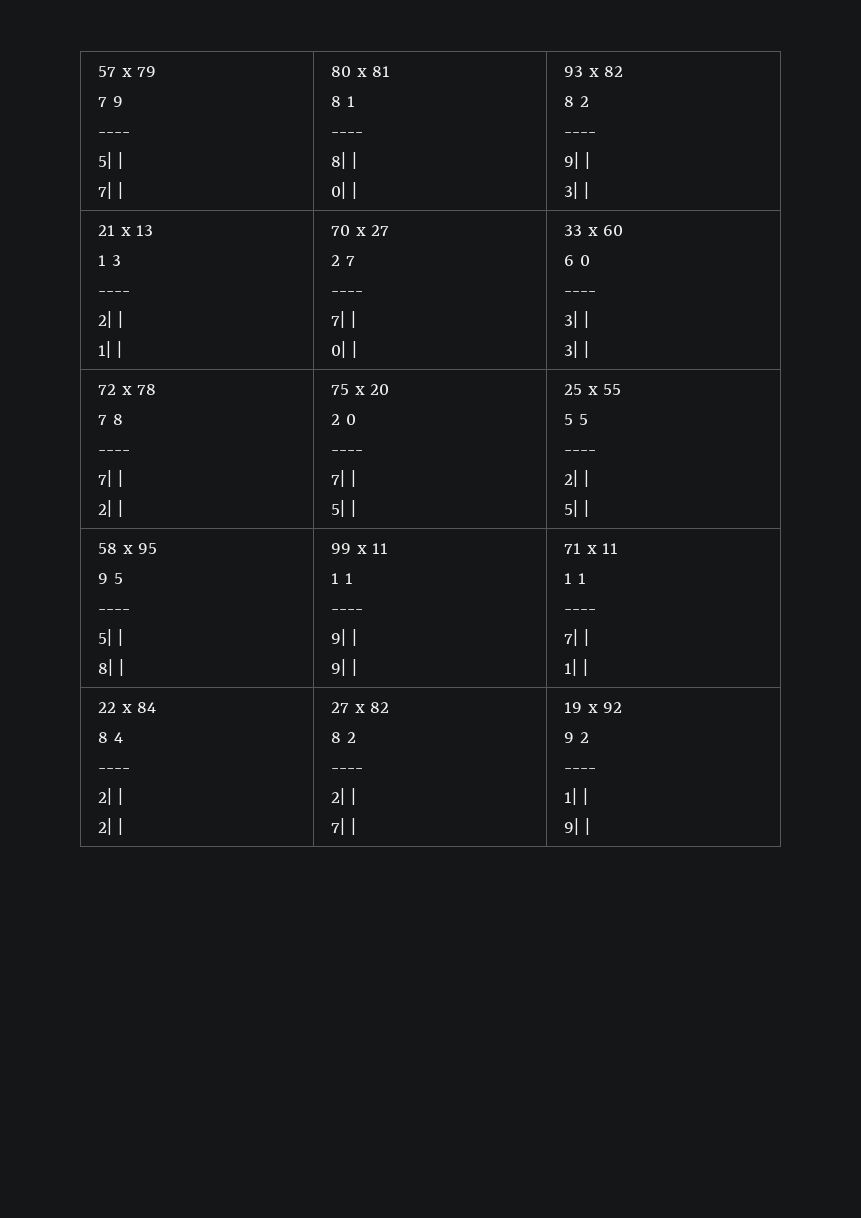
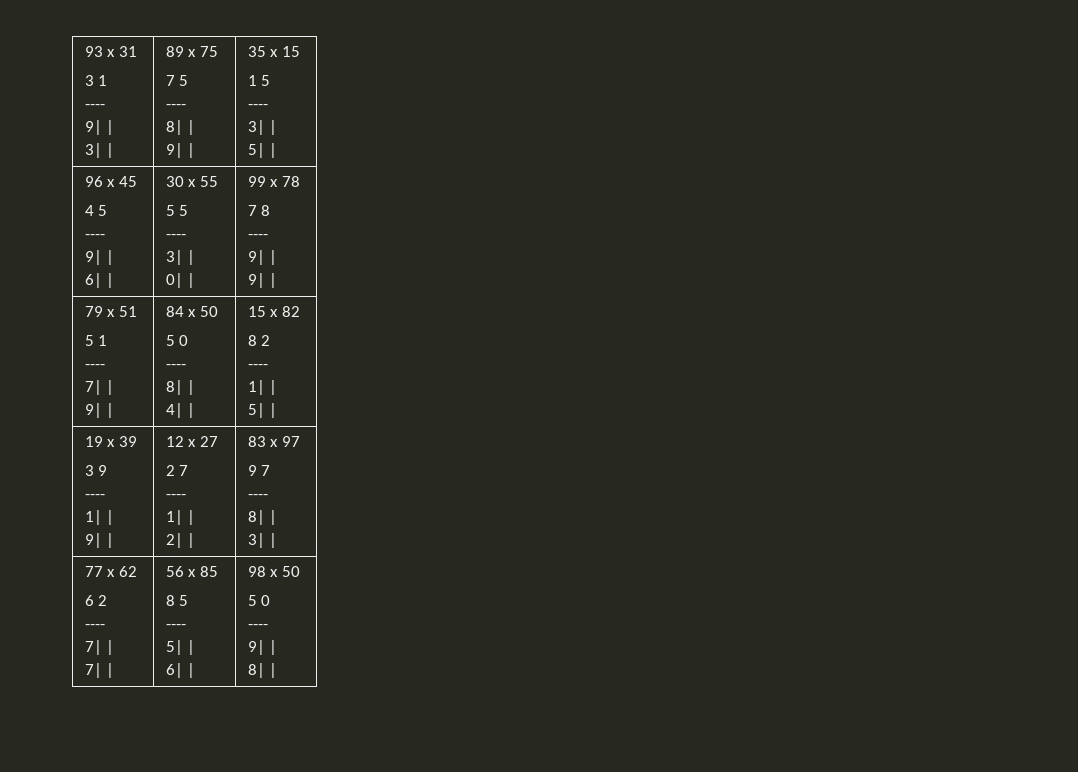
[98,66,157,77] [98,96,123,107] [98,132,131,137] [98,152,123,169] [98,182,123,199] [331,66,391,77] [331,96,355,107] [331,132,364,137] [331,152,357,169] [331,182,357,199] [564,66,624,77] [564,96,589,107] [564,132,597,137] [564,152,590,169] [564,182,589,199] [98,225,154,236] [98,255,121,266] [98,291,131,296] [98,311,123,328] [98,341,122,358] [331,225,351,236] 57 x 79 // 7 9 // ---- // 5| | // 7| | | 80 x 81 // 8 1 // ---- // 8| | // 0| | | 93 x 82 // 8 2 // ---- // 9| | // 3| | // 21 x 13 // 1 3 // ---- // 2| | // 1| | | 70 -> [84,46,138,57] [84,75,108,86] [84,104,105,109] [84,120,115,135] [84,143,115,158] [165,46,219,57] [165,75,189,86] [165,104,186,109] [165,120,196,135] [165,143,196,158] [247,46,301,57] [247,75,271,86] [247,104,268,109] [247,120,278,135] [247,143,278,158] [84,176,138,187] [84,205,108,216] [84,234,105,239] [84,250,115,265] [84,273,115,288] [165,176,219,187] [165,205,189,216] [165,234,186,239] [165,250,196,265] [165,273,196,288] [247,176,301,187] [247,205,271,216] [247,234,268,239] [247,250,278,265] [247,273,278,288] [84,306,138,317] [84,335,108,346] [84,364,105,369] [84,380,115,395] [84,403,115,418] [165,306,219,317] [165,335,189,346] [165,364,186,369] [165,380,196,395] [165,403,196,418] [247,306,301,317] [247,335,271,346] [247,364,268,369] [247,380,278,395] [247,403,278,418] [84,436,138,447] [84,465,108,476] [84,494,105,499] [84,510,115,525] [84,533,115,548] [165,436,184,447] 93 x 31 // 3 1 // ---- // 9| | // 3| | | 89 x 75 // 7 5 // ---- // 8| | // 9| | | 35 x 15 // 1 5 // ---- // 3| | // 5| | // 96 x 45 // 4 5 // ---- // 9| | // 6| | | 30 x 55 // 5 5 // ---- // 3| | // 0| | | 99 x 78 // 7 8 // ---- // 9| | // 9| | // 79 x 51 // 5 1 // ---- // 7| | // 9| | | 84 x 50 // 5 0 // ---- // 8| | // 4| | | 15 x 82 // 8 2 // ---- // 1| | // 5| | // 19 x 39 // 3 9 // ---- // 1| | // 9| | | 12
[331,311,356,328] [331,341,357,358] [564,225,624,236] [564,255,590,266] [564,291,597,296] [564,311,589,328] [564,341,589,358] [98,384,157,395] [98,414,123,425] [98,450,131,455] [98,470,123,487] [98,500,123,517] [331,384,390,395] [331,414,356,425] [331,450,364,455] [331,470,356,487] [331,500,356,517] [564,384,622,395] [564,414,588,425] [564,450,597,455] [564,470,589,487] [564,500,589,517] [98,543,158,554] [98,573,109,584] 7| | // 0| | | 33 x 60 // 6 0 // ---- // 3| | // 3| | // 72 x 78 // 7 8 // ---- // 7| | // 2| | | 75 x 20 // 2 0 // ---- // 7| | // 5| | | 25 x 55 // 5 5 // ---- // 2| | // 5| | // 58 x 95 // 9 -> [165,510,196,525] [165,533,196,548] [247,436,301,447] [247,465,271,476] [247,494,268,499] [247,510,278,525] [247,533,278,548] [84,566,138,577] [84,595,108,606] [84,624,105,629] [84,640,115,655] [84,663,115,678] [165,566,219,577] [165,595,175,606] 1| | // 2| | | 83 x 97 // 9 7 // ---- // 8| | // 3| | // 77 x 62 // 6 2 // ---- // 7| | // 7| | | 56 x 85 // 8
[98,659,124,676] [331,543,389,554] [331,573,353,584] [331,609,364,614] [331,629,357,646] [331,659,357,676] [564,543,619,554] [564,573,586,584] [564,609,597,614] [564,629,589,646] [564,659,588,676] [98,702,157,713] [98,732,123,743] [98,768,131,773] [98,788,123,805] [98,818,123,835] [331,702,390,713] [331,732,356,743] [331,768,364,773] [331,788,356,805] [331,818,356,835] [564,702,623,713] [564,732,589,743] [564,768,597,773] [564,788,588,805] [564,818,590,835] 8| | | 99 x 11 // 1 1 // ---- // 9| | // 9| | | 71 x 11 // 1 1 // ---- // 7| | // 1| | // 22 x 84 // 8 4 // ---- // 2| | // 2| | | 27 x 82 // 8 2 // ---- // 2| | // 7| | | 19 x 92 // 9 2 // ---- // 1| | // 9| | -> [165,663,196,678] [247,566,301,577] [247,595,271,606] [247,624,268,629] [247,640,278,655] [247,663,278,678] 6| | | 98 x 50 // 5 0 // ---- // 9| | // 8| |

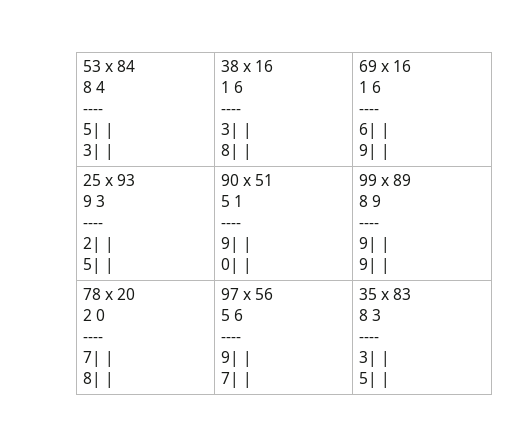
[84,46,138,57] [84,75,108,86] [84,104,105,109] [84,120,115,135] [84,143,115,158] [165,46,219,57] [165,75,189,86] [165,104,186,109] [165,120,196,135] [165,143,196,158] [247,46,301,57] [247,75,271,86] [247,104,268,109] [247,120,278,135] [247,143,278,158] [84,176,138,187] [84,205,108,216] [84,234,105,239] [84,250,115,265] [84,273,115,288] [165,176,219,187] [165,205,189,216] [165,234,186,239] [165,250,183,265] 93 x 31 // 3 1 // ---- // 9| | // 3| | | 89 x 75 // 7 5 // ---- // 8| | // 9| | | 35 x 15 // 1 5 // ---- // 3| | // 5| | // 96 x 45 // 4 5 // ---- // 9| | // 6| | | 30 x 55 // 5 5 // ---- // 3| -> [82,60,135,72] [82,81,105,93] [82,109,103,114] [82,123,114,139] [82,144,114,160] [220,60,273,72] [220,81,243,93] [220,109,241,114] [220,123,252,139] [220,144,252,160] [358,60,411,72] [358,81,381,93] [358,109,379,114] [358,123,390,139] [358,144,390,160] [82,174,135,186] [82,195,105,207] [82,223,103,228] [82,237,114,253] [82,258,114,274] [220,174,273,186] [220,195,243,207] [220,223,241,228] [220,237,239,253] 53 x 84 // 8 4 // ---- // 5| | // 3| | | 38 x 16 // 1 6 // ---- // 3| | // 8| | | 69 x 16 // 1 6 // ---- // 6| | // 9| | // 25 x 93 // 9 3 // ---- // 2| | // 5| | | 90 x 51 // 5 1 // ---- // 9|
[282,176,301,187] [247,205,271,216] 78 // 7 8 -> [392,174,411,186] [358,195,381,207] 89 // 8 9
[84,306,138,317] [84,335,108,346] [84,364,105,369] [84,380,115,395] [84,403,115,418] [165,306,219,317] [165,335,189,346] [165,364,186,369] [165,380,196,395] [165,403,196,418] [247,306,301,317] [247,335,271,346] [247,364,268,369] [247,380,278,395] [247,403,278,418] [84,436,138,447] [84,465,108,476] [84,494,105,499] [84,510,115,525] [84,533,115,548] [165,436,219,447] [165,465,189,476] [165,494,186,499] [165,510,196,525] [165,533,196,548] [247,436,301,447] [247,465,271,476] [247,494,268,499] [247,510,278,525] [247,533,278,548] [84,566,138,577] [84,595,108,606] [84,624,105,629] [84,640,115,655] [84,663,115,678] [165,566,219,577] [165,595,189,606] [165,624,186,629] [165,640,196,655] [165,663,196,678] [247,566,301,577] [247,595,271,606] [247,624,268,629] [247,640,278,655] [247,663,278,678] 79 x 51 // 5 1 // ---- // 7| | // 9| | | 84 x 50 // 5 0 // ---- // 8| | // 4| | | 15 x 82 // 8 2 // ---- // 1| | // 5| | // 19 x 39 // 3 9 // ---- // 1| | // 9| | | 12 x 27 // 2 7 // ---- // 1| | // 2| | | 83 x 97 // 9 7 // ---- // 8| | // 3| | // 77 x 62 // 6 2 // ---- // 7| | // 7| | | 56 x 85 // 8 5 // ---- // 5| | // 6| | | 98 x 50 // 5 0 // ---- // 9| | // 8| | -> [82,288,135,300] [82,309,105,321] [82,337,103,342] [82,351,114,367] [82,372,114,388] [220,288,273,300] [220,309,243,321] [220,337,241,342] [220,351,252,367] [220,372,252,388] [358,288,411,300] [358,309,381,321] [358,337,379,342] [358,351,390,367] [358,372,390,388] 78 x 20 // 2 0 // ---- // 7| | // 8| | | 97 x 56 // 5 6 // ---- // 9| | // 7| | | 35 x 83 // 8 3 // ---- // 3| | // 5| |

